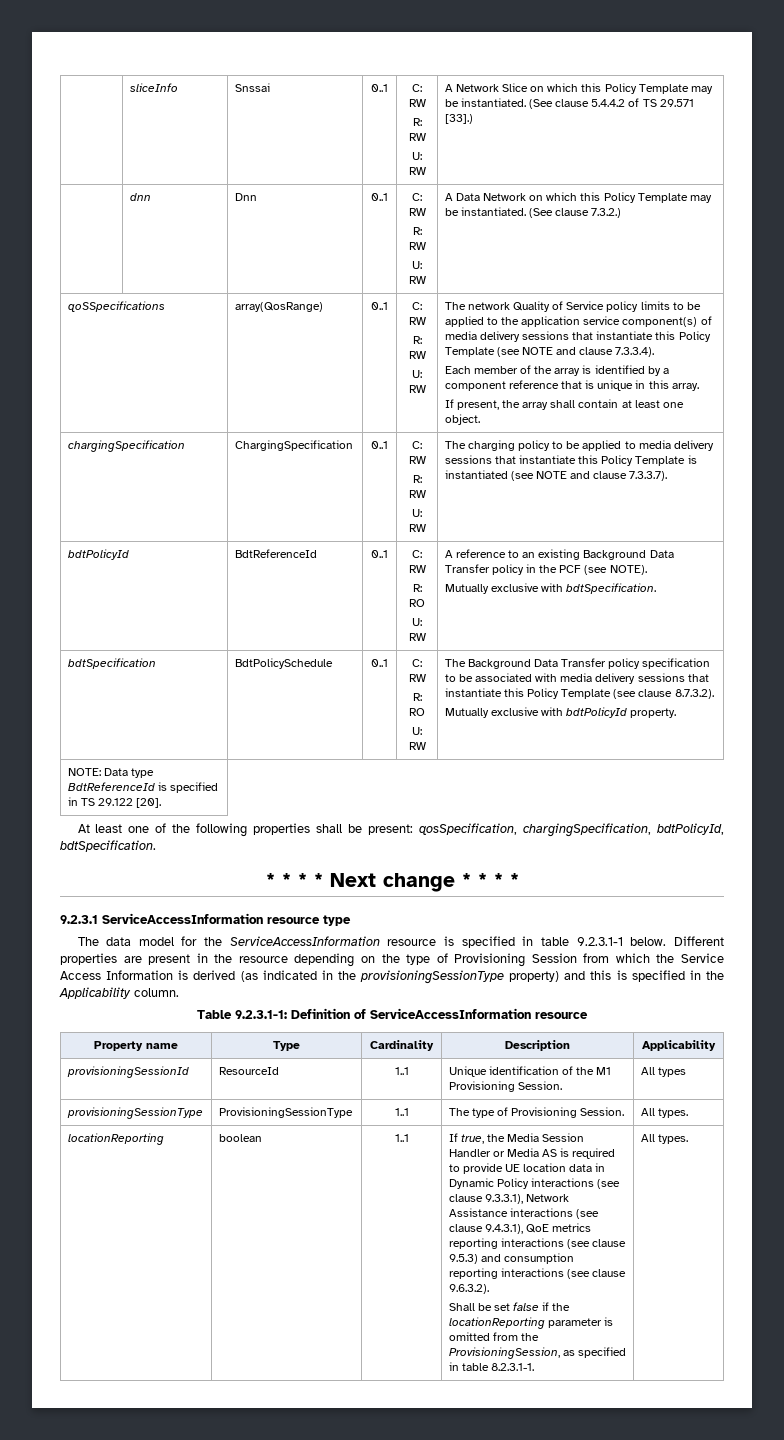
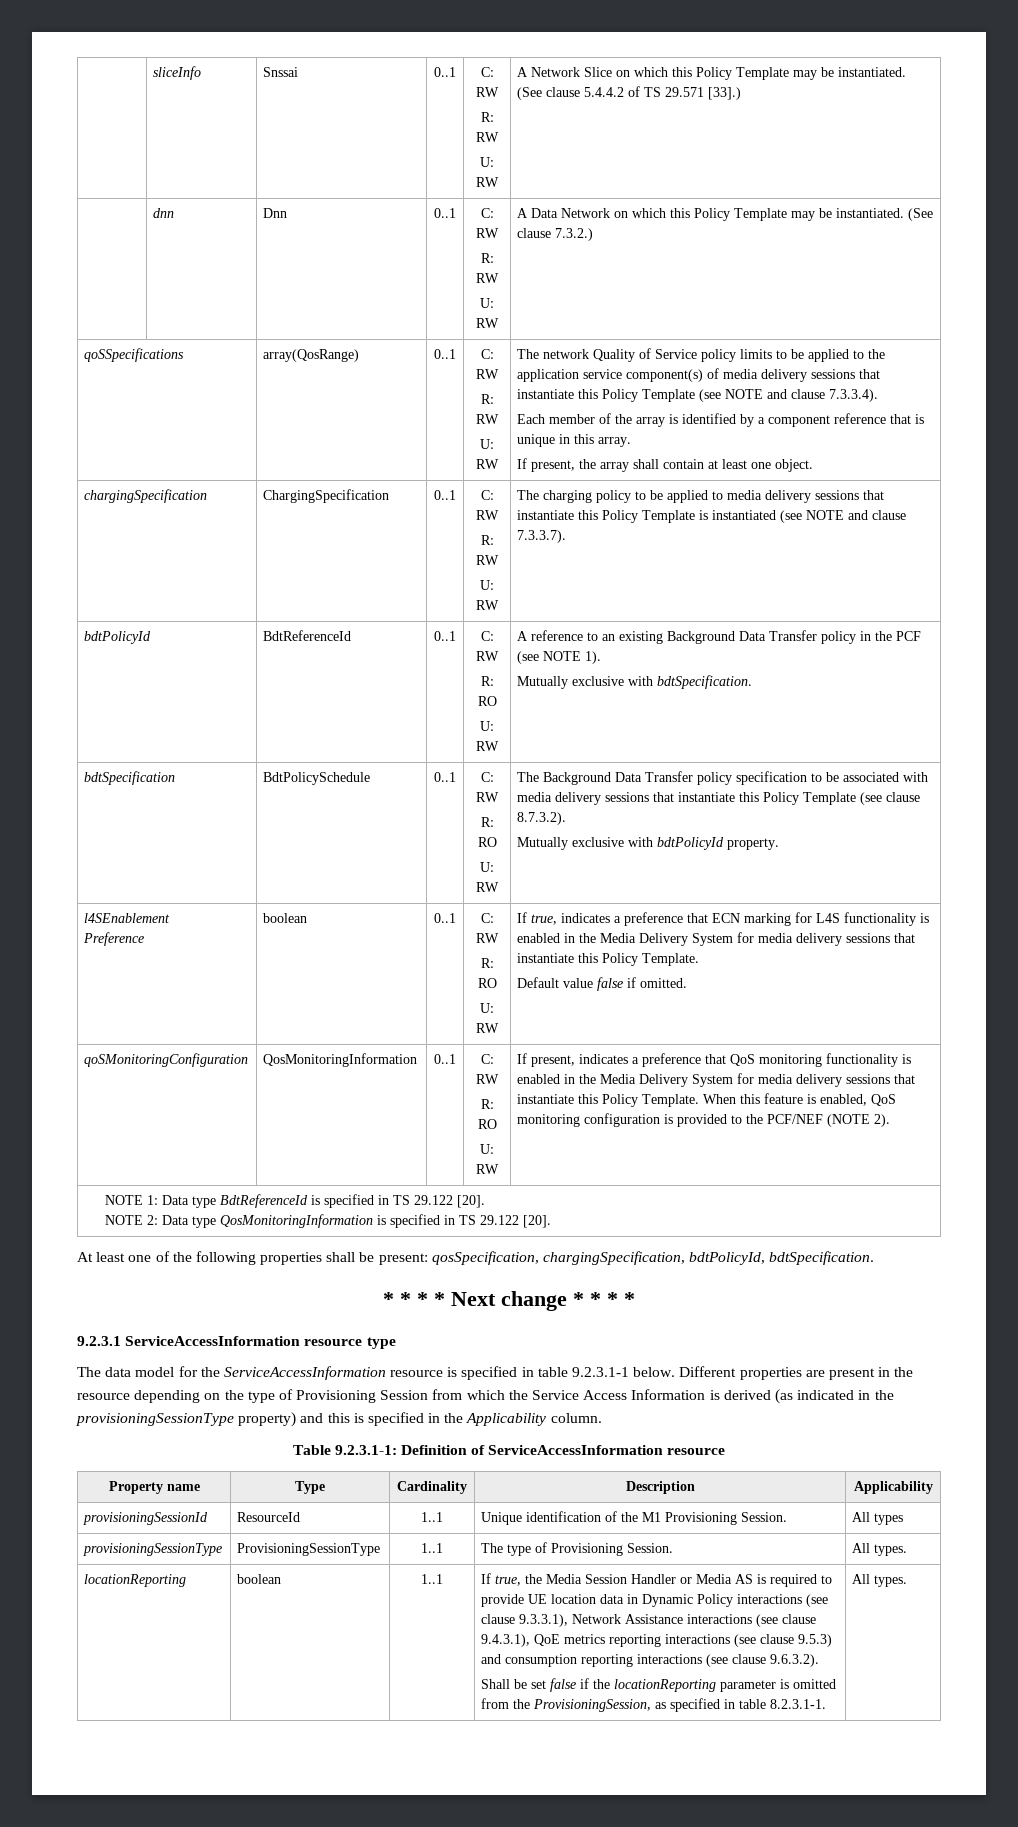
[609,565,647,575] NOTE). -> [543,651,602,664] NOTE 1).
[67,768,101,776] NOTE: -> [84,913,171,923] [83,932,145,946] [263,913,308,923] [434,913,456,923] [480,913,494,923] [476,933,499,943] [480,958,494,968] [477,978,497,988] [480,1003,494,1013] [476,1023,499,1033] [517,912,930,926] [517,932,916,946] [517,953,700,966] [517,977,688,991] [84,1053,249,1067] [263,1053,418,1067] [434,1054,456,1064] [480,1054,494,1064] [476,1074,499,1084] [480,1099,494,1109] [477,1119,497,1129] [480,1144,494,1154] [476,1164,499,1174] [517,1053,912,1067] [517,1073,916,1087] [517,1093,897,1107] [517,1113,891,1127] [105,1195,159,1205] l4SEnablement // Preference | boolean | 0..1 | C: RW // R: RO // U: RW | If true, indicates a preference that ECN marking for L4S functionality is enabled in the Media Delivery System for media delivery sessions that instantiate this Policy Template. // Default value false if omitted. // qoSMonitoringConfiguration | QosMonitoringInformation | 0..1 | C: RW // R: RO // U: RW | If present, indicates a preference that QoS monitoring functionality is enabled in the Media Delivery System for media delivery sessions that instantiate this Policy Template. When this feature is enabled, QoS monitoring configuration is provided to the PCF/NEF (NOTE 2). // NOTE 1:
(162, 803) none -> [105,1214,552,1228] // NOTE 2: Data type QosMonitoringInformation is specified in TS 29.122 [20].

